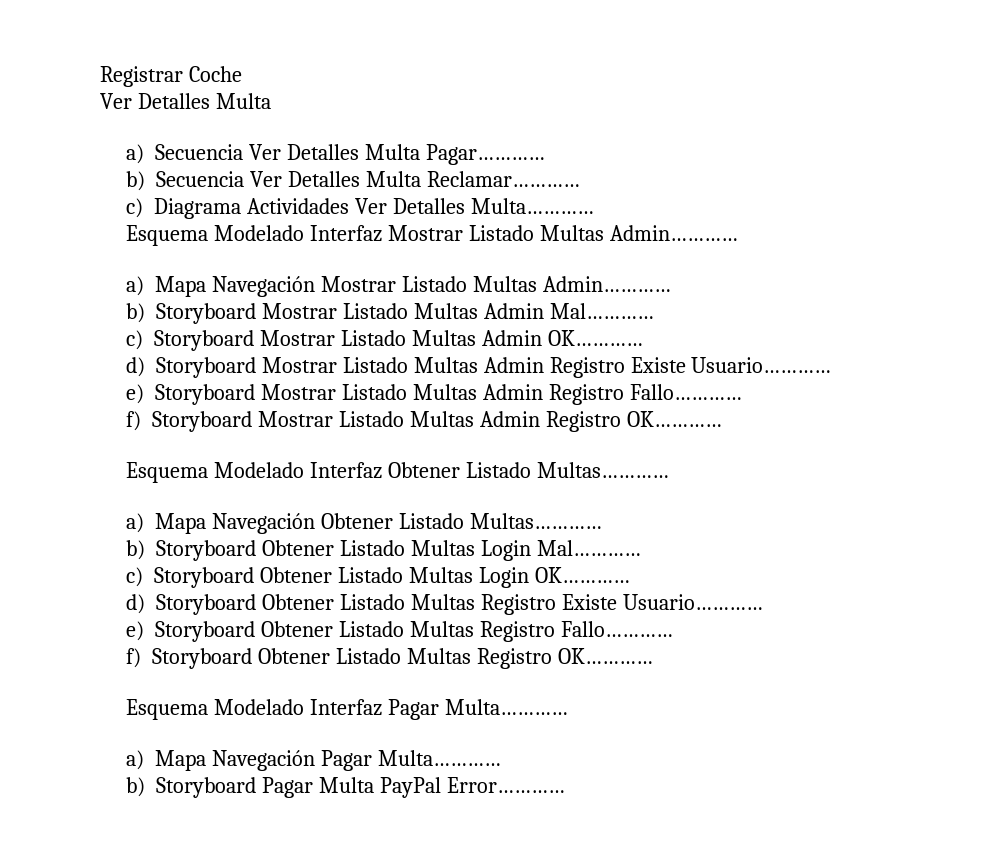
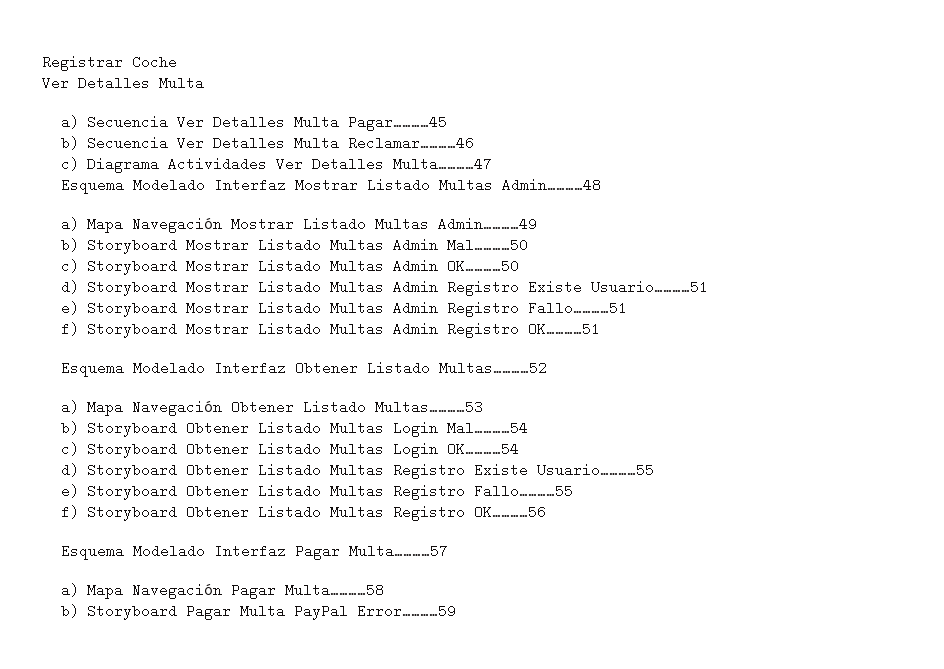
[425,144,545,165] Pagar………… -> [347,115,447,131] Pagar…………45
[426,171,580,187] Reclamar………… -> [347,136,474,150] Reclamar…………46
[470,198,594,214] Multa………… -> [392,157,492,171] Multa…………47
[609,225,738,241] Admin………… -> [501,178,601,192] Admin…………48
[542,276,671,292] Admin………… -> [437,217,537,231] Admin…………49
[549,303,654,319] Mal………… -> [446,238,528,252] Mal…………50
[547,330,643,346] OK………… -> [446,259,519,273] OK…………50
[691,357,832,373] Usuario………… -> [590,280,708,294] Usuario…………51
[629,384,742,400] Fallo………… -> [527,301,627,315] Fallo…………51
[626,411,722,427] OK………… -> [527,322,600,336] OK…………51
[536,462,669,478] Multas………… -> [438,361,547,375] Multas…………52
[469,513,602,529] Multas………… -> [374,400,483,414] Multas…………53
[536,540,641,556] Mal………… -> [446,421,528,435] Mal…………54
[534,567,630,583] OK………… -> [446,442,519,456] OK…………54
[622,594,763,610] Usuario………… -> [536,463,654,477] Usuario…………55
[560,621,673,637] Fallo………… -> [473,484,573,498] Fallo…………55
[557,648,653,664] OK………… -> [473,505,546,519] OK…………56
[444,699,568,715] Multa………… -> [348,544,448,558] Multa…………57
[377,750,501,766] Multa………… -> [284,583,384,597] Multa…………58
[446,777,565,793] Error………… -> [356,604,456,618] Error…………59

